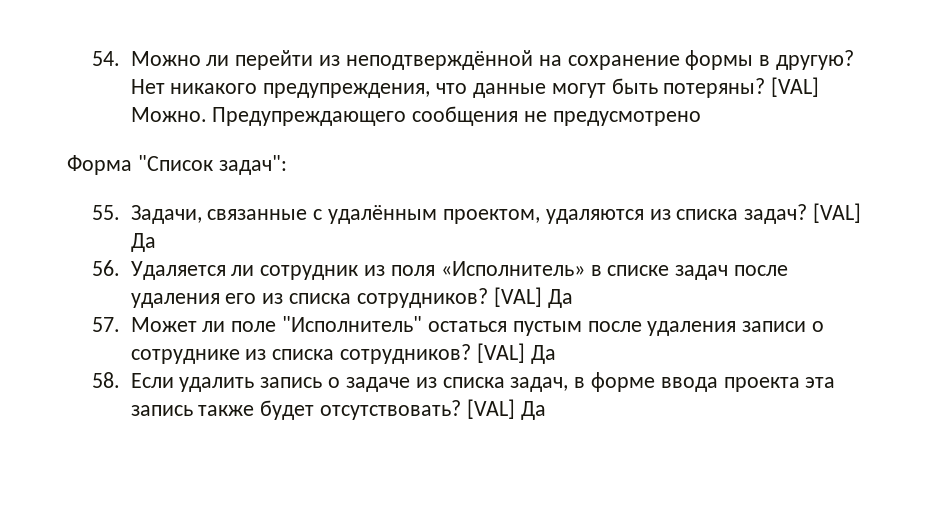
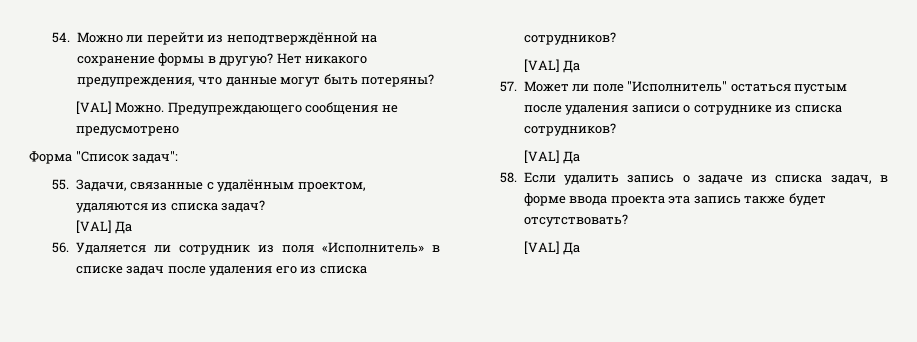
(766, 88) none -> (435, 80) //
(808, 214) none -> (266, 206) //
(488, 298) none -> (616, 38) //
(472, 354) none -> (616, 129) //
(462, 410) none -> (628, 220) //

